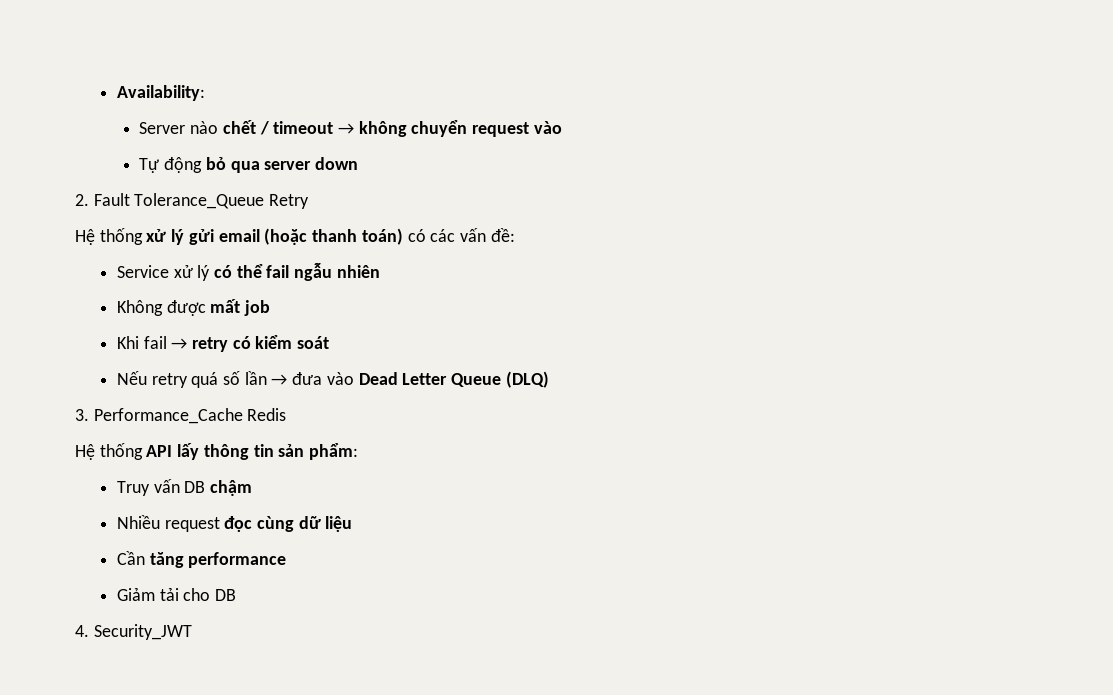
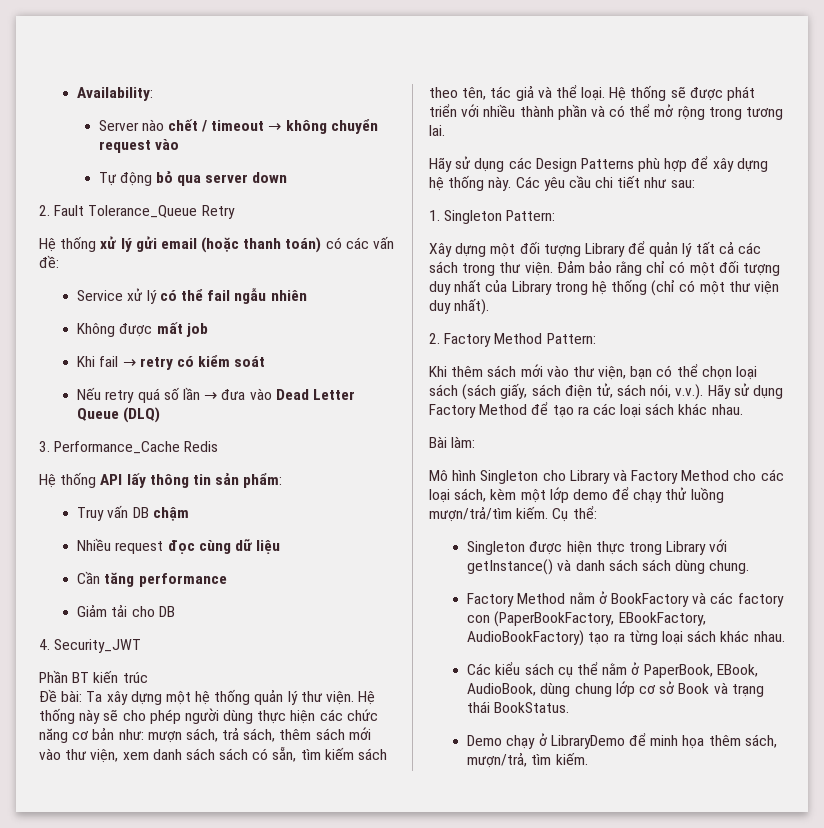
(192, 632) none -> [39,670,148,683] [39,689,376,705] [39,708,378,724] [39,727,371,743] [39,746,388,763] [429,85,756,101] [429,104,784,120] [429,125,445,136] [429,156,768,172] [429,175,695,191] [429,210,556,224] [429,241,762,257] [429,260,781,276] [429,279,780,296] [429,298,490,315] [429,333,596,347] [429,364,758,380] [429,383,784,400] [429,402,743,418] [429,436,476,448] [429,469,784,484] [429,487,724,503] [429,506,597,522] [467,539,728,555] [467,559,750,575] [467,591,784,607] [467,611,706,627] [467,630,785,646] [467,662,758,678] [467,681,764,697] [467,701,570,713] [467,733,777,749] [467,752,588,768] // Phần BT kiến trúc // Đề bài: Ta xây dựng một hệ thống quản lý thư viện. Hệ thống này sẽ cho phép người dùng thực hiện các chức năng cơ bản như: mượn sách, trả sách, thêm sách mới vào thư viện, xem danh sách sách có sẵn, tìm kiếm sách theo tên, tác giả và thể loại. Hệ thống sẽ được phát triển với nhiều thành phần và có thể mở rộng trong tương lai. // Hãy sử dụng các Design Patterns phù hợp để xây dựng hệ thống này. Các yêu cầu chi tiết như sau: // 1. Singleton Pattern: // Xây dựng một đối tượng Library để quản lý tất cả các sách trong thư viện. Đảm bảo rằng chỉ có một đối tượng duy nhất của Library trong hệ thống (chỉ có một thư viện duy nhất). // 2. Factory Method Pattern: // Khi thêm sách mới vào thư viện, bạn có thể chọn loại sách (sách giấy, sách điện tử, sách nói, v.v.). Hãy sử dụng Factory Method để tạo ra các loại sách khác nhau. // Bài làm: // Mô hình Singleton cho Library và Factory Method cho các loại sách, kèm một lớp demo để chạy thử luồng mượn/trả/tìm kiếm. Cụ thể: // Singleton được hiện thực trong Library với getInstance() và danh sách sách dùng chung. // Factory Method nằm ở BookFactory và các factory con (PaperBookFactory, EBookFactory, AudioBookFactory) tạo ra từng loại sách khác nhau. // Các kiểu sách cụ thể nằm ở PaperBook, EBook, AudioBook, dùng chung lớp cơ sở Book và trạng thái BookStatus. // Demo chạy ở LibraryDemo để minh họa thêm sách, mượn/trả, tìm kiếm.

